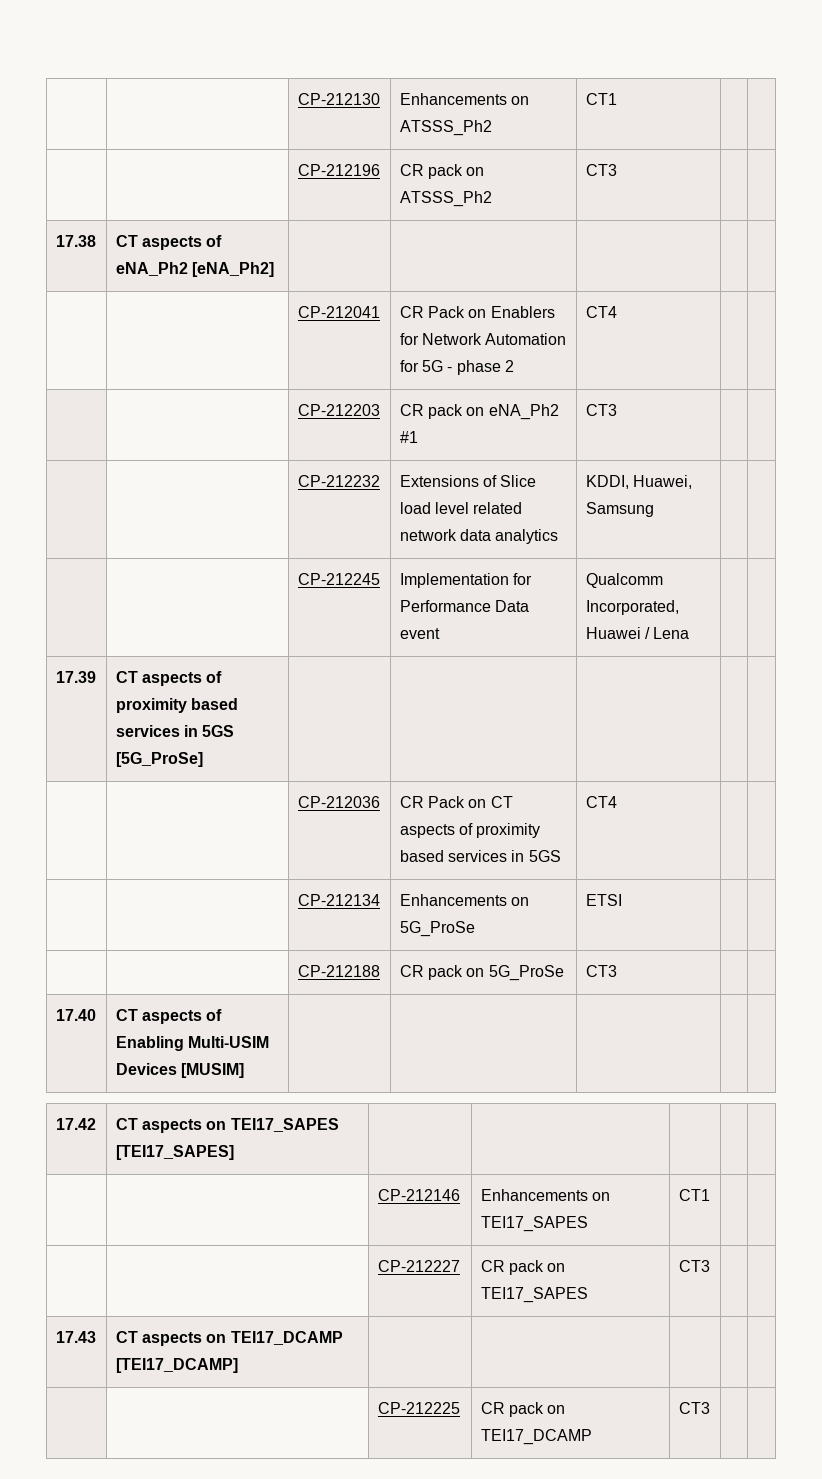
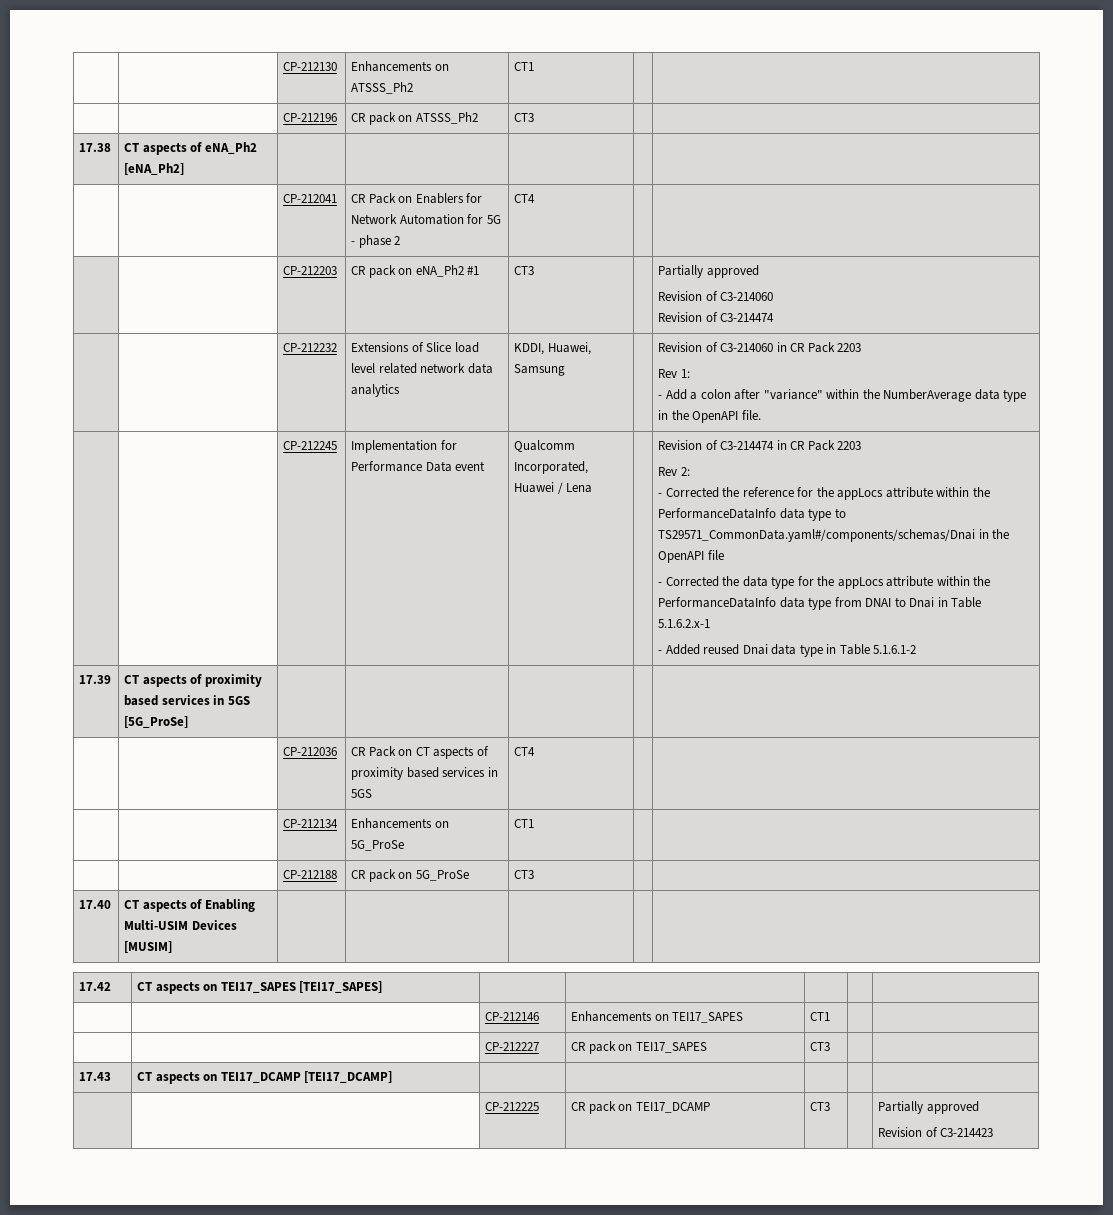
(617, 410) none -> [658,265,759,278] [658,291,774,301] [658,312,775,322] Partially approved // Revision of C3-214060 // Revision of C3-214474
(654, 509) none -> [658,342,862,353] [658,369,690,378] [658,389,1027,402] [658,410,761,423] Revision of C3-214060 in CR Pack 2203 // Rev 1: // - Add a colon after "variance" within the NumberAverage data type in the OpenAPI file.
(690, 633) none -> [658,440,862,451] [658,467,690,476] [658,487,990,500] [658,508,846,521] [658,529,1010,542] [658,550,724,563] [658,576,991,589] [658,597,982,610] [658,619,711,628] [658,644,917,657] Revision of C3-214474 in CR Pack 2203 // Rev 2: // - Corrected the reference for the appLocs attribute within the PerformanceDataInfo data type to TS29571_CommonData.yaml#/components/schemas/Dnai in the OpenAPI file // - Corrected the data type for the appLocs attribute within the PerformanceDataInfo data type from DNAI to Dnai in Table 5.1.6.2.x-1 // - Added reused Dnai data type in Table 5.1.6.1-2
[585,894,622,906] ETSI -> [514,819,535,828] CT1
(710, 1408) none -> [878,1101,979,1114] [878,1127,994,1137] Partially approved // Revision of C3-214423

